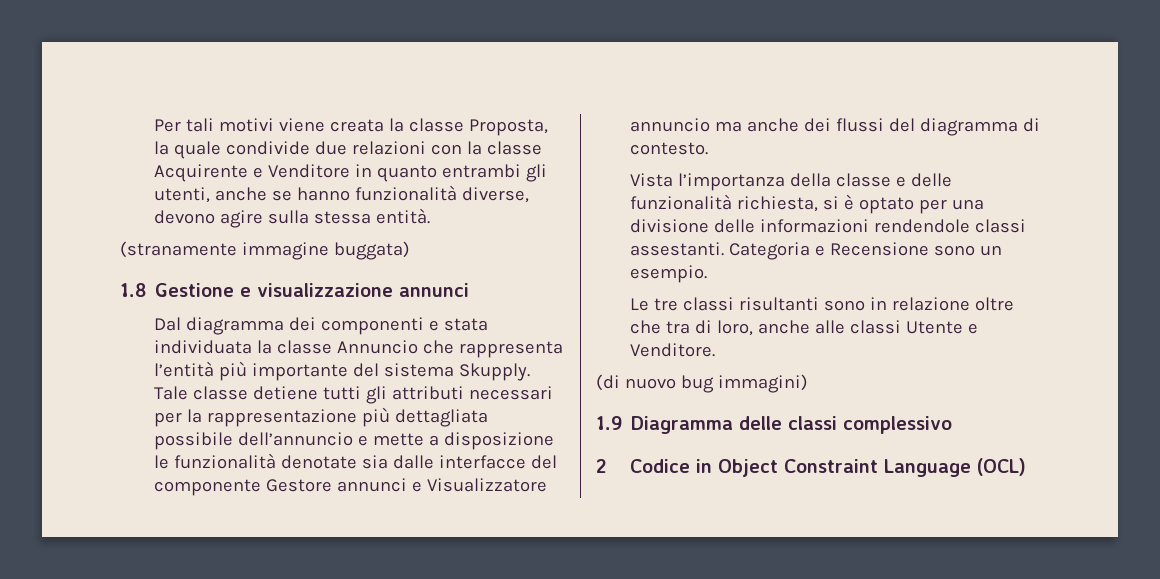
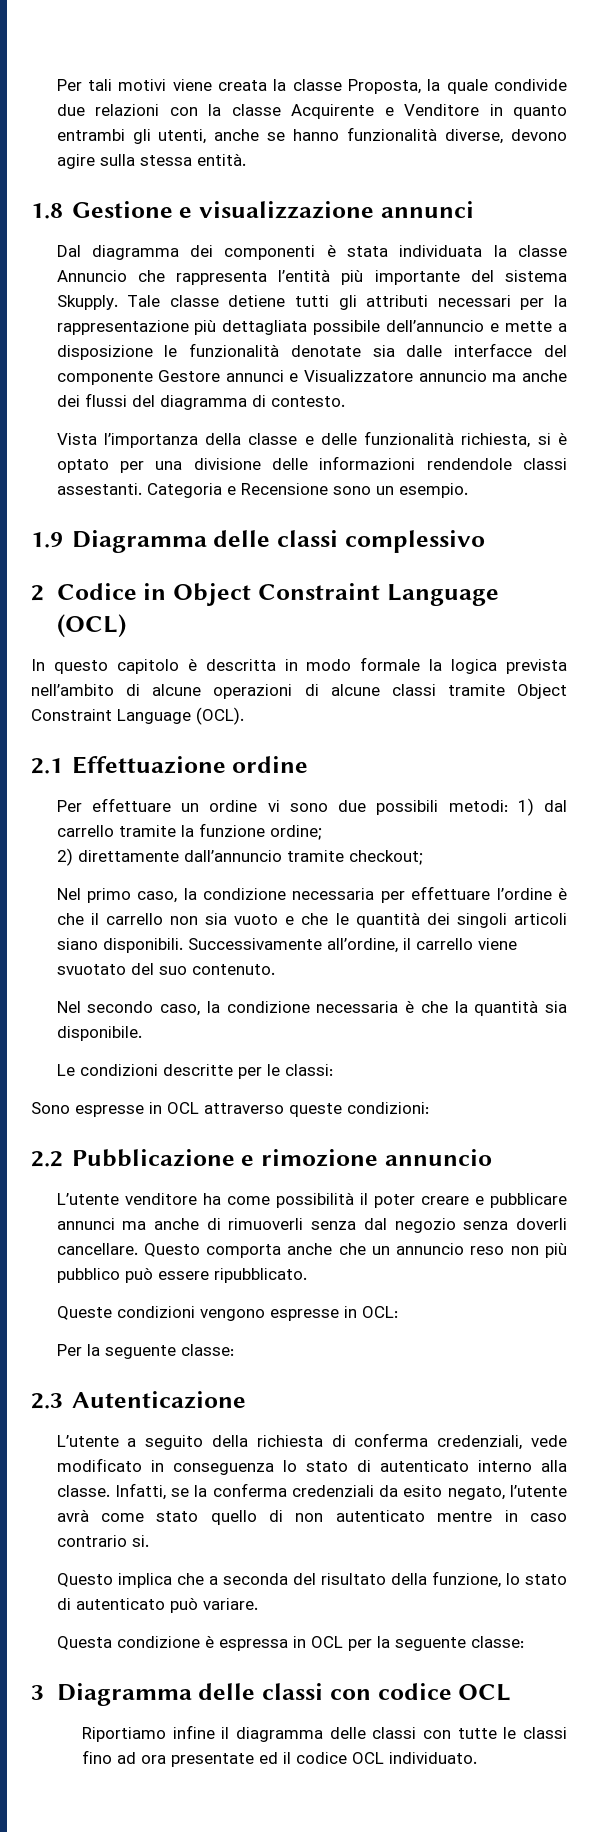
[120,241,410,260] // (stranamente immagine buggata) -> (246, 159) none
[428,320,439,331] e -> [326,244,336,257] è
[629,297,1014,311] [629,320,978,336] [629,343,715,357] [596,374,808,393] // Le tre classi risultanti sono in relazione oltre che tra di loro, anche alle classi Utente e Venditore. // (di nuovo bug immagini) -> (468, 490) none
(1026, 467) none -> [31,657,567,674] [31,684,567,699] [31,707,244,725] [31,756,309,774] [56,798,567,816] [56,823,322,840] [56,848,423,866] [56,886,567,903] [56,912,568,928] [56,938,517,953] [56,963,275,975] [56,1000,567,1016] [56,1026,142,1041] [56,1064,333,1079] [31,1102,429,1117] [31,1149,492,1167] [56,1192,567,1208] [56,1218,567,1233] [56,1243,567,1258] [56,1267,307,1283] [56,1306,398,1321] [56,1344,234,1359] [31,1391,246,1409] [56,1433,567,1450] [56,1458,567,1475] [56,1483,567,1500] [56,1509,567,1525] [56,1535,149,1547] [56,1571,567,1588] [56,1597,258,1613] [56,1635,524,1651] [31,1683,512,1706] [82,1725,567,1742] [82,1750,478,1767] // In questo capitolo è descritta in modo formale la logica prevista nell’ambito di alcune operazioni di alcune classi tramite Object Constraint Language (OCL). // 2.1 Effettuazione ordine // Per effettuare un ordine vi sono due possibili metodi: 1) dal carrello tramite la funzione ordine; // 2) direttamente dall’annuncio tramite checkout; // Nel primo caso, la condizione necessaria per effettuare l’ordine è che il carrello non sia vuoto e che le quantità dei singoli articoli siano disponibili. Successivamente all’ordine, il carrello viene svuotato del suo contenuto. // Nel secondo caso, la condizione necessaria è che la quantità sia disponibile. // Le condizioni descritte per le classi: // Sono espresse in OCL attraverso queste condizioni: // 2.2 Pubblicazione e rimozione annuncio // L’utente venditore ha come possibilità il poter creare e pubblicare annunci ma anche di rimuoverli senza dal negozio senza doverli cancellare. Questo comporta anche che un annuncio reso non più pubblico può essere ripubblicato. // Queste condizioni vengono espresse in OCL: // Per la seguente classe: // 2.3 Autenticazione // L’utente a seguito della richiesta di conferma credenziali, vede modificato in conseguenza lo stato di autenticato interno alla classe. Infatti, se la conferma credenziali da esito negato, l’utente avrà come stato quello di non autenticato mentre in caso contrario si. // Questo implica che a seconda del risultato della funzione, lo stato di autenticato può variare. // Questa condizione è espressa in OCL per la seguente classe: // 3 Diagramma delle classi con codice OCL // Riportiamo infine il diagramma delle classi con tutte le classi fino ad ora presentate ed il codice OCL individuato.

